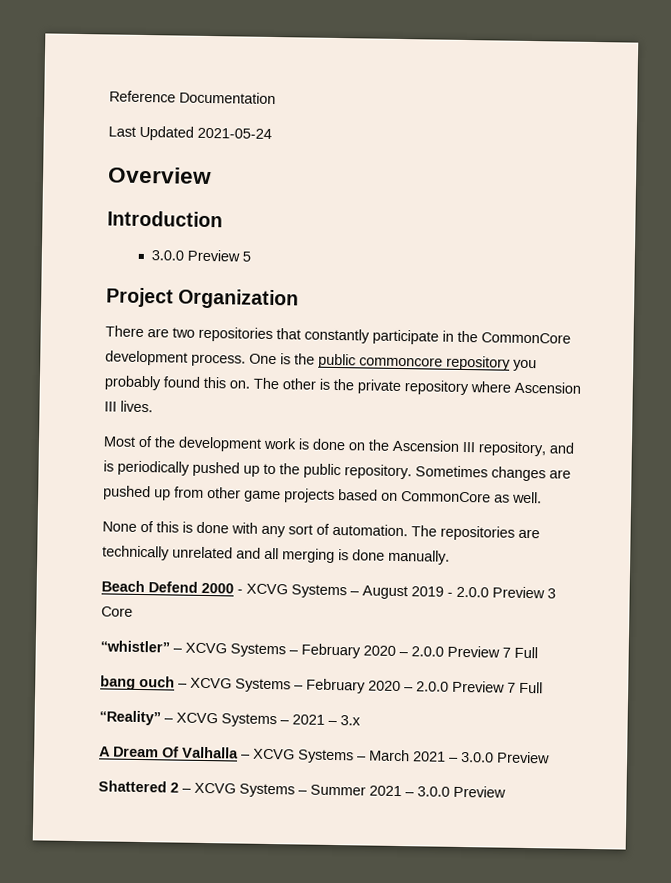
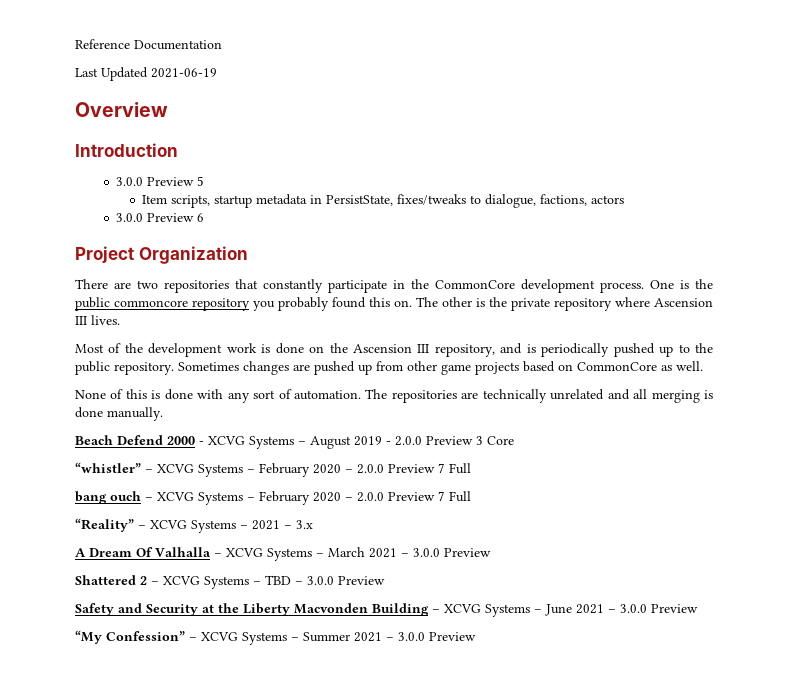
[197,127,272,139] 2021-05-24 -> [151,68,217,78] 2021-06-19
(251, 256) none -> [142,194,625,208] [116,213,205,222] // Item scripts, startup metadata in PersistState, fixes/tweaks to dialogue, factions, actors // 3.0.0 Preview 6
(308, 792) none -> [265,575,385,585] [75,603,698,617] [75,630,299,645] TBD – 3.0.0 Preview // Safety and Security at the Liberty Macvonden Building – XCVG Systems – June 2021 – 3.0.0 Preview // “My Confession” – XCVG Systems –

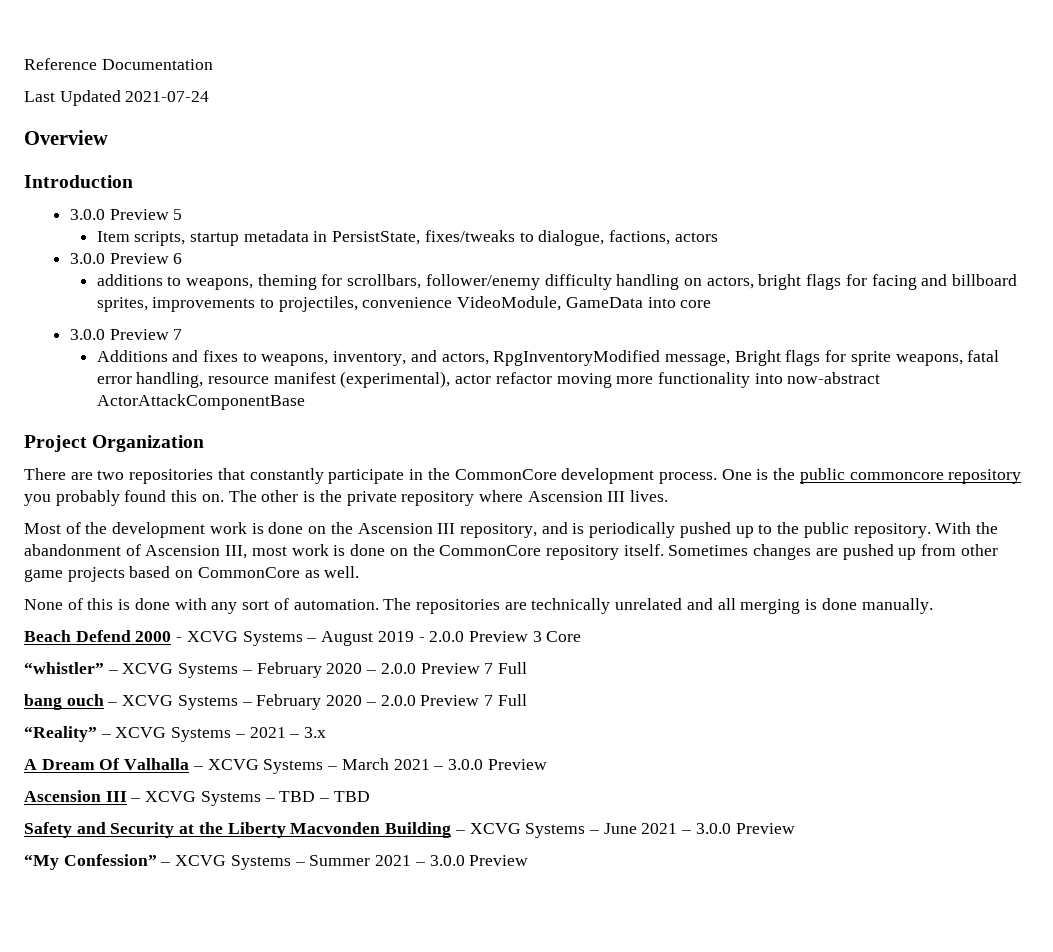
[151,68,217,78] 2021-06-19 -> [125,91,210,102] 2021-07-24
(205, 217) none -> [96,274,1018,290] [96,296,712,312] [69,329,183,340] [96,350,1000,366] [96,371,881,388] [96,394,305,410] // additions to weapons, theming for scrollbars, follower/enemy difficulty handling on actors, bright flags for facing and billboard sprites, improvements to projectiles, convenience VideoModule, GameData into core // 3.0.0 Preview 7 // Additions and fixes to weapons, inventory, and actors, RpgInventoryModified message, Bright flags for sprite weapons, fatal error handling, resource manifest (experimental), actor refactor moving more functionality into now-abstract ActorAttackComponentBase
(174, 368) none -> [935,522,998,534] [24,544,664,560] With the abandonment of Ascension III, most work is done on the CommonCore repository itself.
[75,575,147,585] Shattered 2 -> [24,790,127,802] Ascension III
[307,576,385,585] 3.0.0 Preview -> [333,791,370,802] TBD

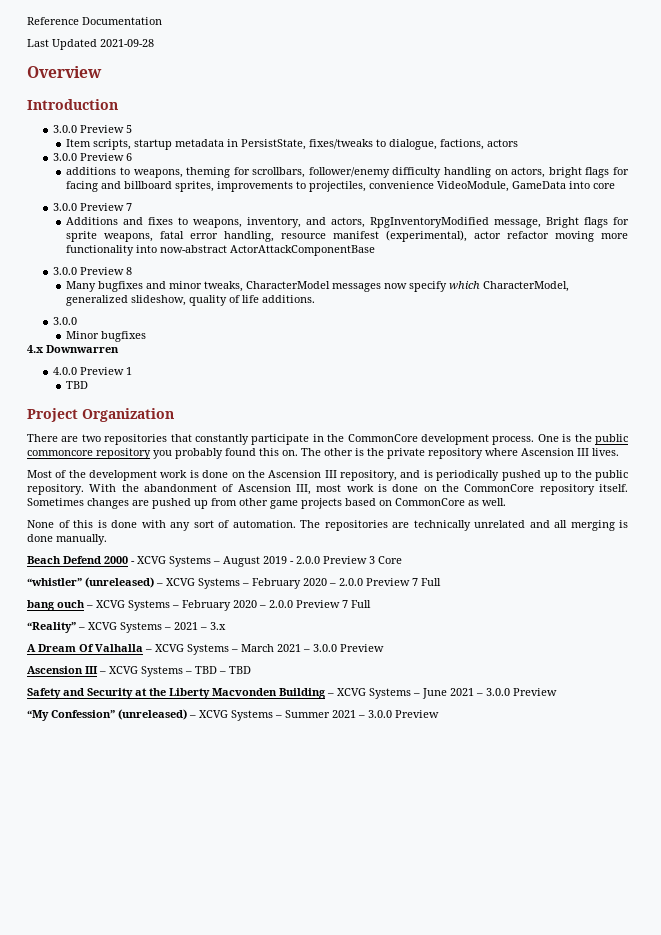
[125,91,210,102] 2021-07-24 -> [100,39,154,47] 2021-09-28
(305, 402) none -> [52,267,132,275] [66,281,570,292] [66,295,316,306] [52,317,77,325] [66,331,147,342] [27,345,119,353] [52,367,132,375] [66,381,89,389] // 3.0.0 Preview 8 // Many bugfixes and minor tweaks, CharacterModel messages now specify which CharacterModel, generalized slideshow, quality of life additions. // 3.0.0 // Minor bugfixes // 4.x Downwarren // 4.0.0 Preview 1 // TBD
(104, 668) none -> [85,577,154,588] (unreleased)
(157, 860) none -> [118,709,187,720] (unreleased)

